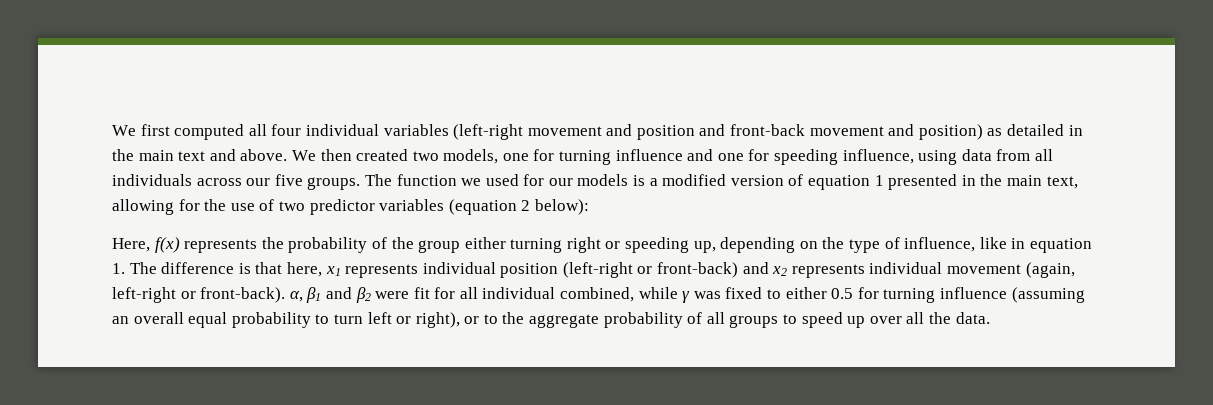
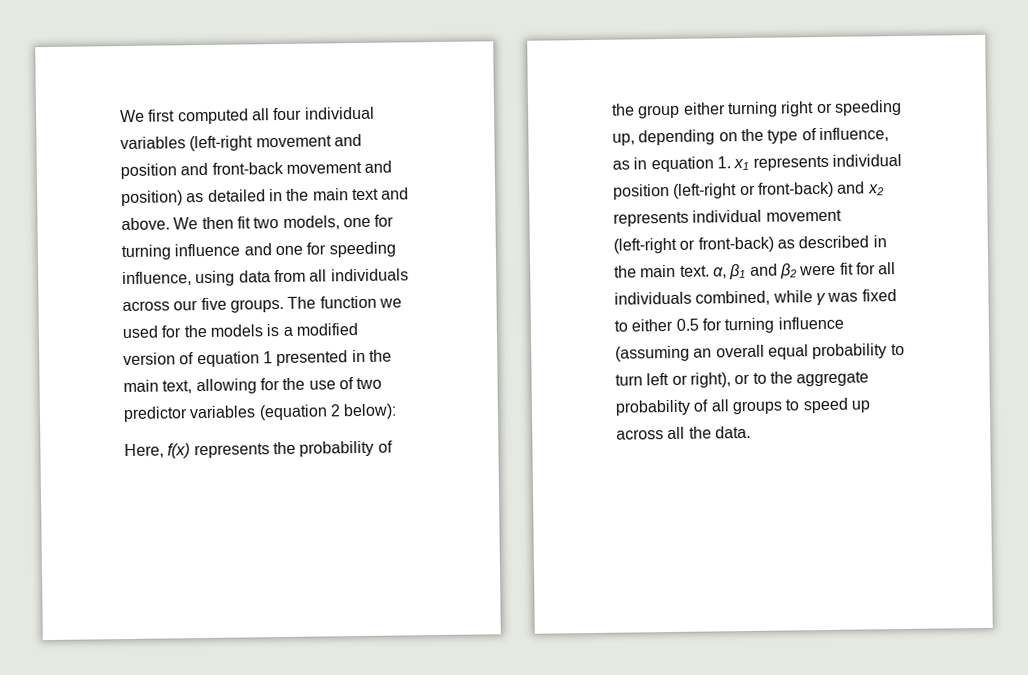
[356,149,409,161] created -> [236,216,251,229] fit
[548,178,573,186] our -> [183,324,207,338] the
[979,237,1007,249] like -> [612,160,630,170] as
[129,262,322,277] The difference is that here, -> (731, 162) none
[1025,262,1075,278] [112,287,286,303] (again, left-right or front-back). -> [613,235,887,254] [614,264,710,278] (left-right or front-back) as described in the main text.
[482,287,556,299] individual -> [614,291,692,305] individuals
[869,316,902,324] over -> [616,429,664,440] across

